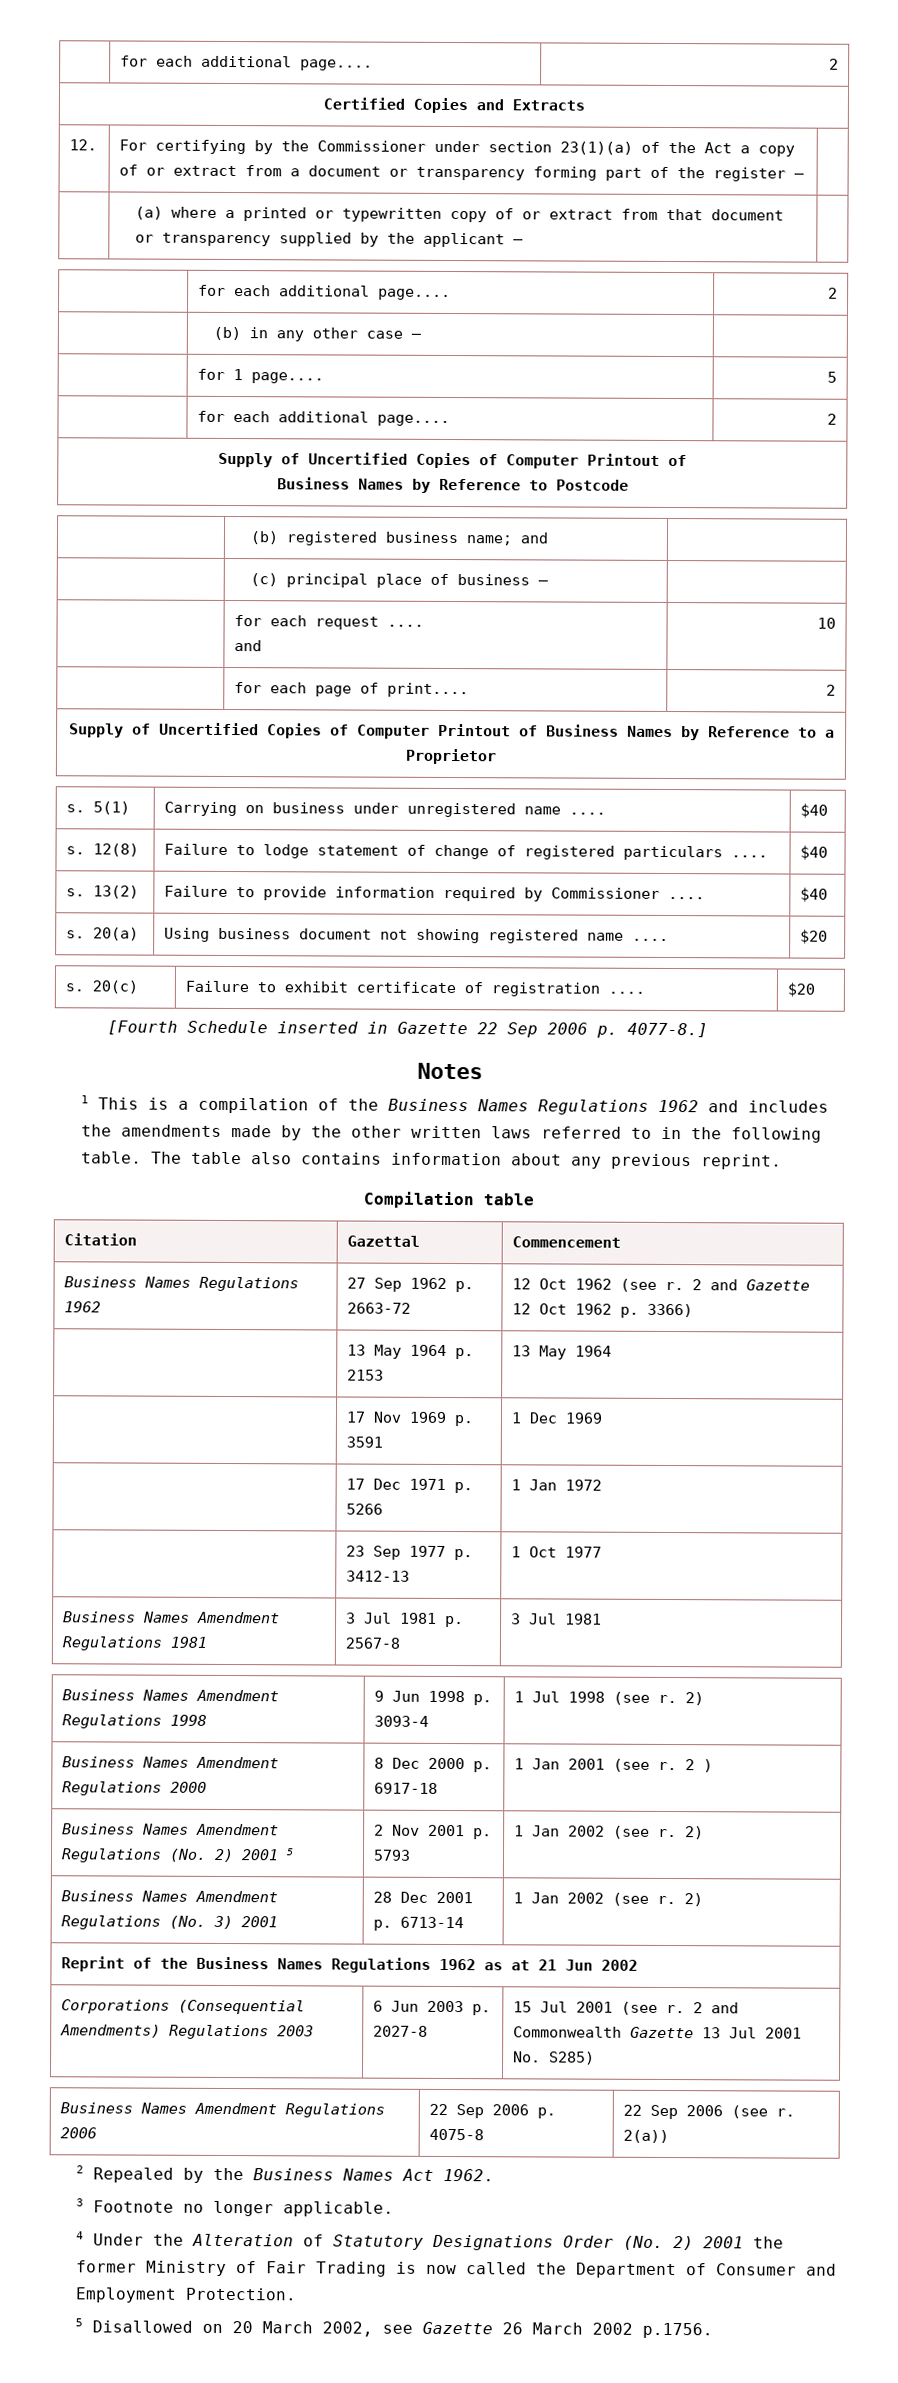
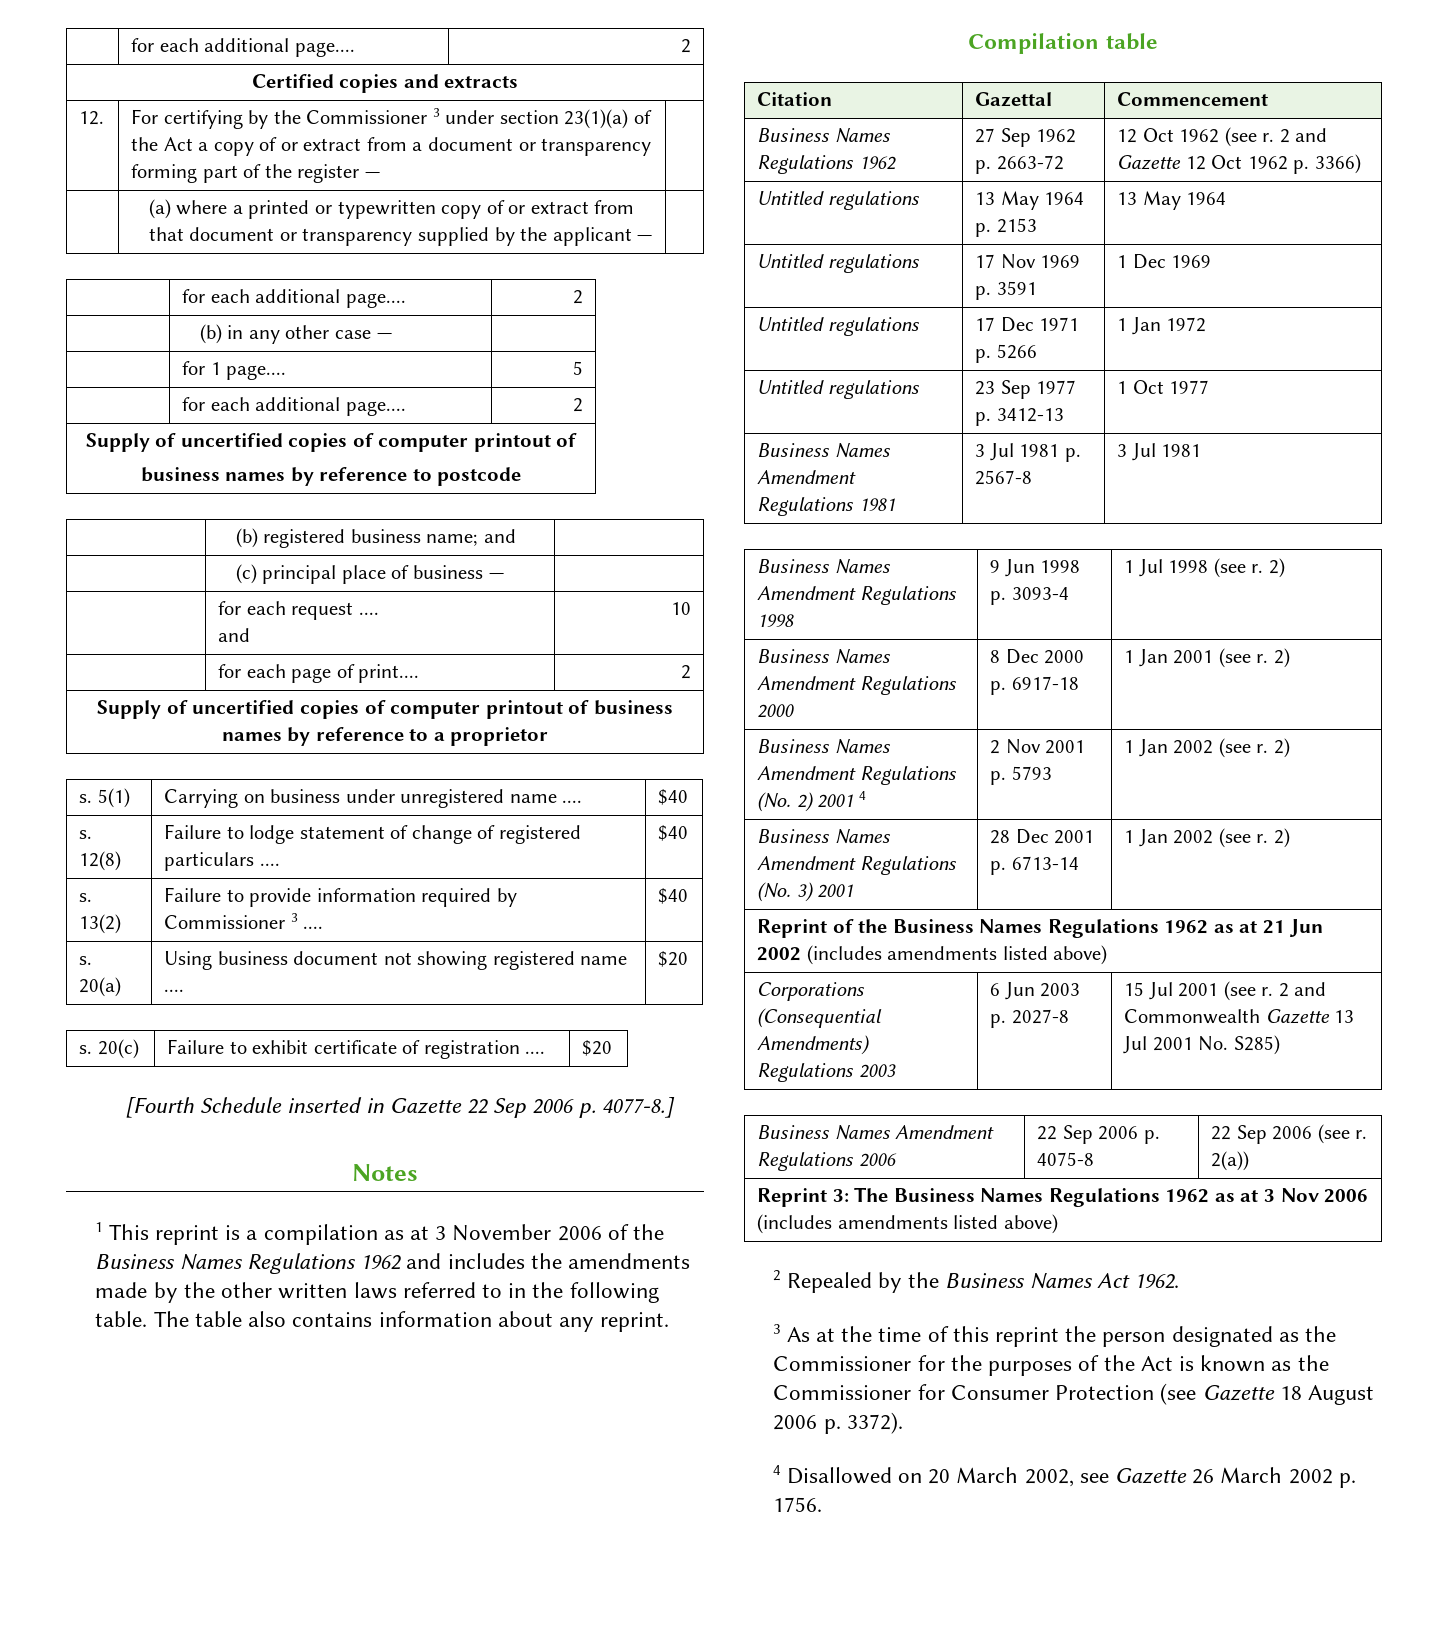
[412,97,585,114] Copies and Extracts -> [339,74,519,93] copies and extracts
(427, 146) none -> [432,108,440,117] 3
[308,452,687,469] [276,477,629,493] Uncertified Copies of Computer Printout of // Business Names by Reference to Postcode -> [180,433,578,452] [140,467,522,486] uncertified copies of computer printout of // business names by reference to postcode
[158,722,790,741] Uncertified Copies of Computer Printout of Business Names by Reference -> [192,700,673,719] [221,727,404,746] uncertified copies of computer printout of business names by reference
[405,748,497,765] Proprietor -> [450,727,549,746] proprietor
(661, 893) none -> [290,913,298,922] 3
(139, 1103) none -> [154,1225,219,1245] reprint
(309, 1105) none -> [383,1224,602,1241] as at 3 November 2006
[610,1153,692,1170] previous -> (594, 1324) none
(694, 1310) none -> [757,191,920,210] Untitled regulations
(613, 1351) none -> [757,254,920,273] Untitled regulations
(603, 1418) none -> [757,317,920,336] Untitled regulations
(603, 1485) none -> [757,380,920,399] Untitled regulations
[685,1759,714,1773] 2 ) -> [1273,648,1290,668] 2)
[286,1848,295,1856] 5 -> [858,791,866,800] 4
(639, 1965) none -> [806,945,1108,965] (includes amendments listed above)
(670, 2136) none -> [757,1187,1369,1207] [757,1214,1058,1234] // Reprint 3: The Business Names Regulations 1962 as at 3 Nov 2006 (includes amendments listed above)
[92,2200,394,2217] [75,2231,784,2251] [75,2260,837,2279] [74,2287,297,2303] [74,2318,83,2327] Footnote no longer applicable. // 4 Under the Alteration of Statutory Designations Order (No. 2) 2001 the former Ministry of Fair Trading is now called the Department of Consumer and Employment Protection. // 5 -> [786,1326,1337,1347] [773,1355,1329,1376] [773,1383,1374,1405] [773,1412,903,1434] [773,1465,782,1475] As at the time of this reprint the person designated as the Commissioner for the purposes of the Act is known as the Commissioner for Consumer Protection (see Gazette 18 August 2006 p. 3372). // 4
[641,2322,713,2339] p.1756. -> [1338,1473,1356,1488] [773,1497,823,1512] p. 1756.

